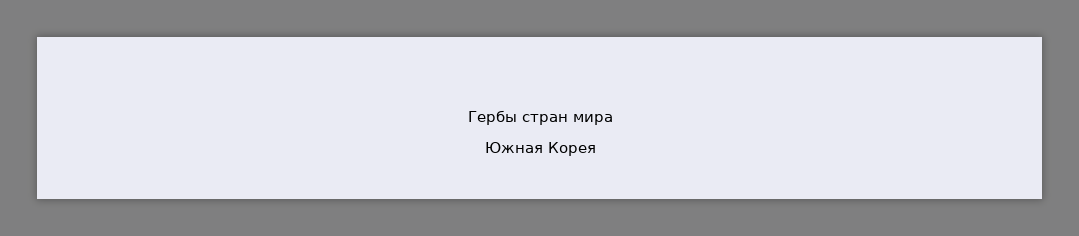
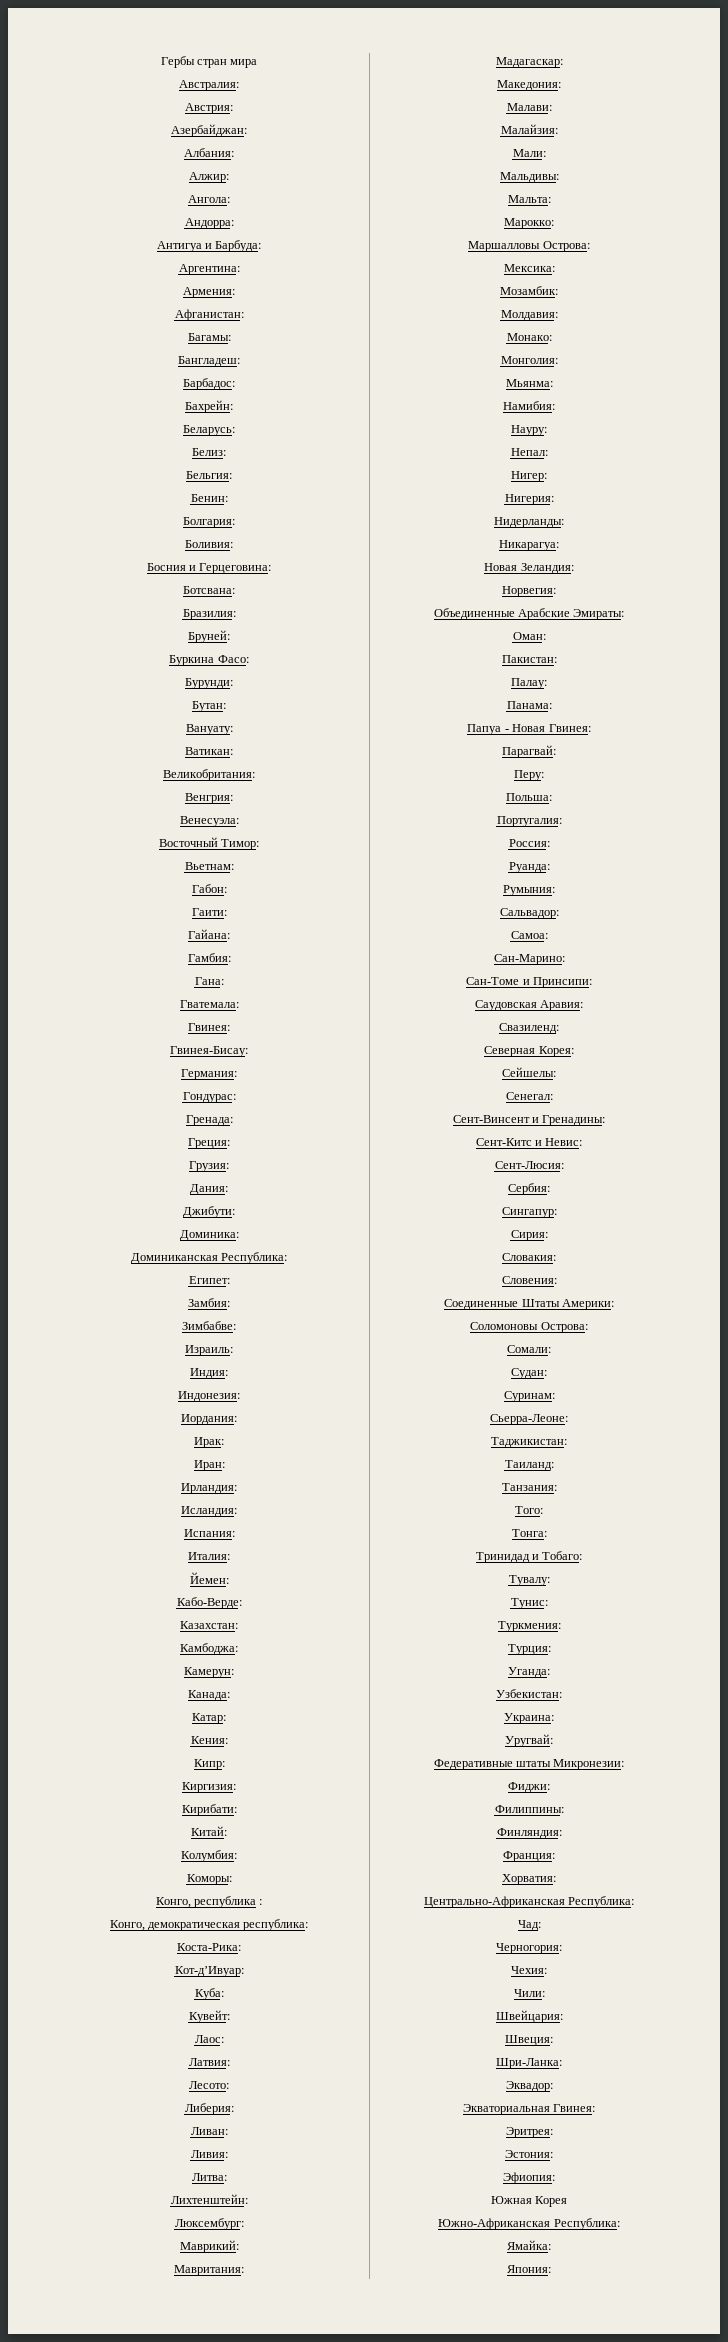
[484,142,596,156] Южная Корея -> [179,80,239,91] [185,103,233,114] [171,124,247,137] [184,148,234,157] [189,172,229,183] [188,195,230,203] [184,218,234,229] [156,240,262,252] [178,264,240,275] [183,287,235,298] [174,309,244,321] [187,333,231,341] [178,356,240,367] [183,378,235,390] [185,400,233,413] [183,425,235,436] [192,448,226,456] [186,471,232,479] [190,494,228,502] [183,517,235,528] [185,540,233,548] [146,563,272,574] [183,586,235,594] [182,609,236,620] [188,630,230,643] [169,655,249,666] [185,678,233,689] [192,701,226,712] [185,724,233,735] [185,747,233,755] [163,769,255,781] [185,793,233,804] [179,816,239,827] [158,837,260,850] [184,862,234,870] [191,884,227,893] [191,908,227,916] [188,929,230,939] [187,953,231,962] [194,977,224,985] [179,1000,239,1008] [188,1023,230,1031] [170,1046,248,1057] [181,1069,237,1080] [182,1092,236,1103] [185,1115,233,1126] [188,1138,230,1149] [189,1161,229,1172] [190,1184,228,1195] [183,1206,235,1218] [179,1230,239,1241] [130,1252,288,1264] [188,1276,230,1284] [188,1298,230,1307] [182,1321,236,1330] [185,1345,233,1356] [190,1368,228,1379] [178,1391,240,1402] [181,1414,237,1425] [194,1437,224,1448] [193,1460,225,1471] [181,1483,237,1494] [181,1506,237,1517] [183,1529,235,1537] [188,1552,230,1560] [189,1572,229,1584] [176,1597,242,1609] [180,1621,238,1629] [180,1643,238,1655] [184,1667,234,1678] [188,1690,230,1701] [192,1713,226,1724] [190,1736,228,1744] [193,1759,225,1770] [182,1782,236,1793] [181,1804,237,1816] [191,1826,227,1836] [181,1850,237,1862] [186,1874,232,1885] [155,1896,263,1908] [109,1919,309,1931] [177,1943,241,1951] [174,1966,244,1977] [194,1988,224,2000] [188,2010,230,2023] [194,2035,224,2043] [188,2058,230,2066] [189,2081,229,2089] [184,2103,234,2115] [190,2127,228,2135] [190,2150,228,2158] [191,2173,227,2181] [170,2194,248,2204] [174,2218,244,2230] [179,2240,239,2253] [174,2265,244,2276] [495,57,563,68] [497,80,561,91] [506,103,552,111] [500,124,558,134] [512,149,546,157] [499,172,559,183] [507,195,551,203] [504,218,554,229] [468,241,590,252] [503,264,555,272] [500,286,558,295] [500,310,558,321] [506,333,552,341] [500,356,558,364] [505,379,553,387] [503,401,555,410] [511,425,547,436] [510,448,548,456] [511,471,547,482] [504,494,554,505] [494,517,564,528] [499,540,559,551] [484,563,574,574] [502,586,556,597] [433,608,625,620] [512,632,546,640] [501,655,557,663] [511,678,547,689] [506,701,552,709] [467,724,591,735] [502,745,556,758] [514,770,544,781] [506,793,552,801] [496,816,562,827] [508,839,550,847] [508,862,550,873] [503,885,555,896] [499,908,559,919] [510,931,548,939] [493,954,565,965] [466,977,592,988] [474,1000,584,1011] [499,1023,559,1034] [484,1046,574,1057] [502,1067,556,1077] [505,1092,553,1100] [452,1115,606,1126] [475,1138,583,1146] [494,1161,564,1169] [508,1183,550,1195] [501,1207,557,1218] [510,1230,548,1241] [502,1253,556,1261] [501,1276,557,1284] [444,1299,614,1310] [470,1322,588,1333] [507,1345,551,1353] [511,1368,547,1379] [503,1391,555,1402] [490,1414,568,1425] [491,1437,567,1448] [504,1460,554,1471] [501,1483,557,1491] [515,1506,543,1514] [511,1529,547,1537] [475,1551,583,1563] [508,1575,550,1586] [510,1598,548,1609] [497,1621,561,1632] [507,1644,551,1655] [508,1667,550,1678] [496,1689,562,1698] [504,1713,554,1724] [505,1734,553,1747] [433,1759,625,1770] [508,1782,550,1793] [494,1805,564,1813] [496,1828,562,1839] [503,1851,555,1862] [502,1874,556,1885] [423,1896,635,1908] [517,1920,541,1931] [496,1943,562,1954] [511,1966,547,1974] [513,1989,545,1997] [495,2010,563,2023] [505,2035,553,2046] [496,2058,562,2069] [505,2081,553,2092] [462,2104,596,2115] [505,2127,553,2138] [505,2150,553,2158] [503,2172,555,2184] [490,2196,568,2207] [438,2218,620,2230] [507,2240,551,2250] [507,2265,551,2273] Австралия: // Австрия: // Азербайджан: // Албания: // Алжир: // Ангола: // Андорра: // Антигуа и Барбуда: // Аргентина: // Армения: // Афганистан: // Багамы: // Бангладеш: // Барбадос: // Бахрейн: // Беларусь: // Белиз: // Бельгия: // Бенин: // Болгария: // Боливия: // Босния и Герцеговина: // Ботсвана: // Бразилия: // Бруней: // Буркина Фасо: // Бурунди: // Бутан: // Вануату: // Ватикан: // Великобритания: // Венгрия: // Венесуэла: // Восточный Тимор: // Вьетнам: // Габон: // Гаити: // Гайана: // Гамбия: // Гана: // Гватемала: // Гвинея: // Гвинея-Бисау: // Германия: // Гондурас: // Гренада: // Греция: // Грузия: // Дания: // Джибути: // Доминика: // Доминиканская Республика: // Египет: // Замбия: // Зимбабве: // Израиль: // Индия: // Индонезия: // Иордания: // Ирак: // Иран: // Ирландия: // Исландия: // Испания: // Италия: // Йемен: // Кабо-Верде: // Казахстан: // Камбоджа: // Камерун: // Канада: // Катар: // Кения: // Кипр: // Киргизия: // Кирибати: // Китай: // Колумбия: // Коморы: // Конго, республика : // Конго, демократическая республика: // Коста-Рика: // Кот-д’Ивуар: // Куба: // Кувейт: // Лаос: // Латвия: // Лесото: // Либерия: // Ливан: // Ливия: // Литва: // Лихтенштейн: // Люксембург: // Маврикий: // Мавритания: // Мадагаскар: // Македония: // Малави: // Малайзия: // Мали: // Мальдивы: // Мальта: // Марокко: // Маршалловы Острова: // Мексика: // Мозамбик: // Молдавия: // Монако: // Монголия: // Мьянма: // Намибия: // Науру: // Непал: // Нигер: // Нигерия: // Нидерланды: // Никарагуа: // Новая Зеландия: // Норвегия: // Объединенные Арабские Эмираты: // Оман: // Пакистан: // Палау: // Панама: // Папуа - Новая Гвинея: // Парагвай: // Перу: // Польша: // Португалия: // Россия: // Руанда: // Румыния: // Сальвадор: // Самоа: // Сан-Марино: // Сан-Томе и Принсипи: // Саудовская Аравия: // Свазиленд: // Северная Корея: // Сейшелы: // Сенегал: // Сент-Винсент и Гренадины: // Сент-Китс и Невис: // Сент-Люсия: // Сербия: // Сингапур: // Сирия: // Словакия: // Словения: // Соединенные Штаты Америки: // Соломоновы Острова: // Сомали: // Судан: // Суринам: // Сьерра-Леоне: // Таджикистан: // Таиланд: // Танзания: // Того: // Тонга: // Тринидад и Тобаго: // Тувалу: // Тунис: // Туркмения: // Турция: // Уганда: // Узбекистан: // Украина: // Уругвай: // Федеративные штаты Микронезии: // Фиджи: // Филиппины: // Финляндия: // Франция: // Хорватия: // Центрально-Африканская Республика: // Чад: // Черногория: // Чехия: // Чили: // Швейцария: // Швеция: // Шри-Ланка: // Эквадор: // Экваториальная Гвинея: // Эритрея: // Эстония: // Эфиопия: // Южная Корея // Южно-Африканская Республика: // Ямайка: // Япония:

